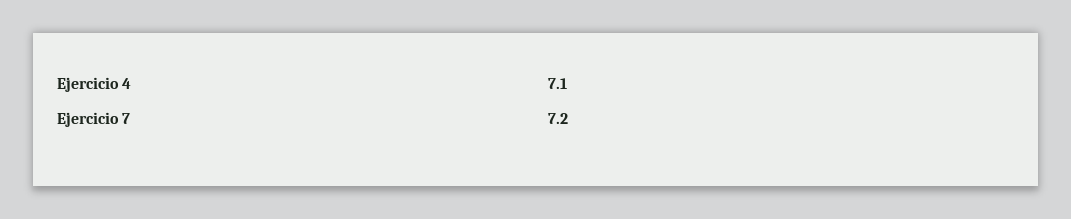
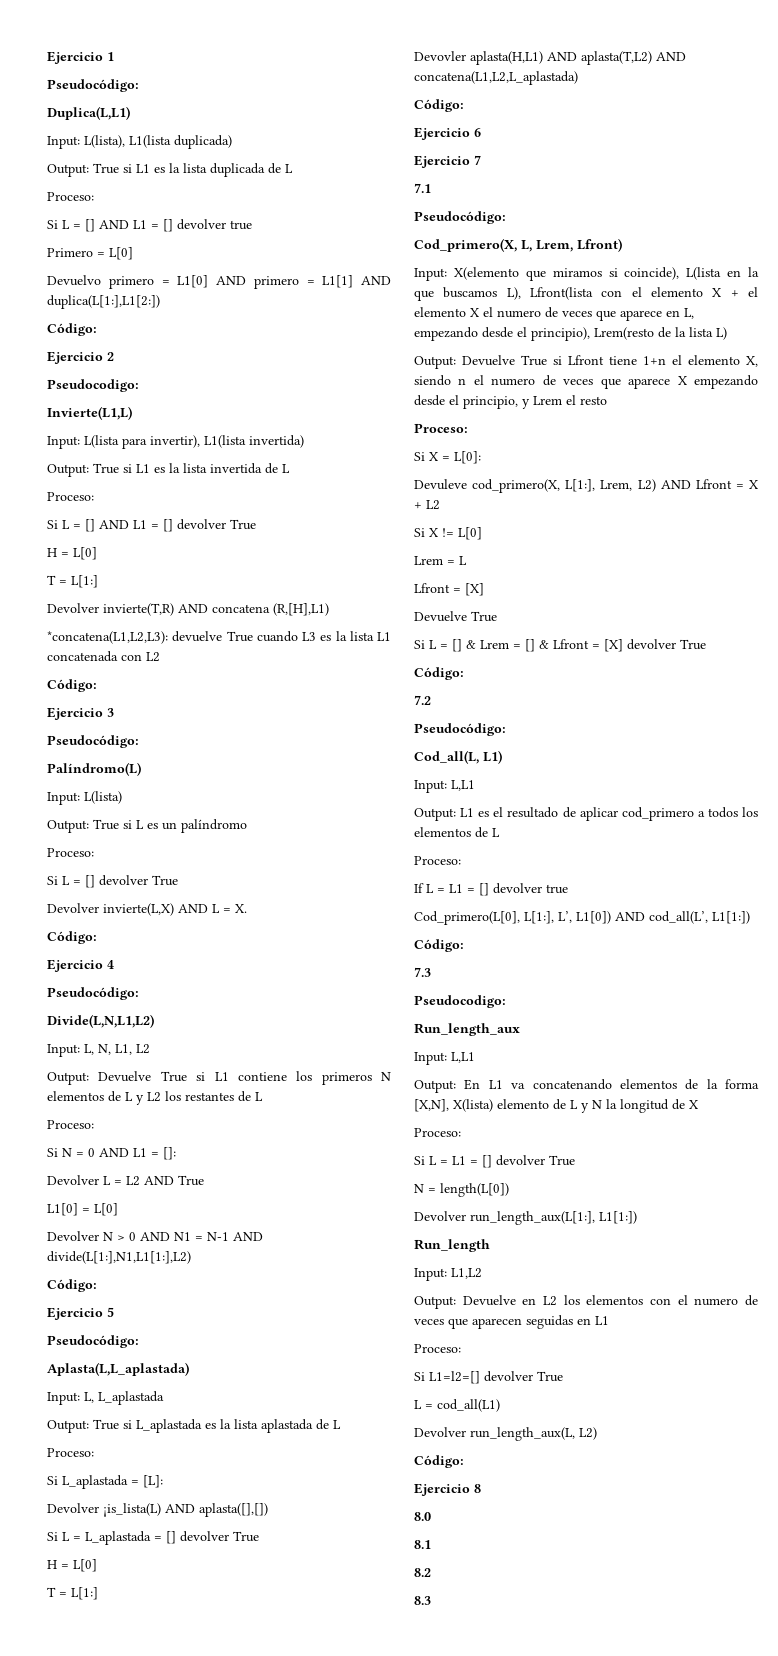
[57,77,132,92] [57,112,131,127] [548,78,567,89] [548,113,568,124] Ejercicio 4 // Ejercicio 7 // 7.1 // 7.2 -> [47,51,114,64] [47,79,139,92] [47,106,130,120] [47,135,232,149] [47,163,293,177] [47,192,94,201] [47,219,252,232] [47,247,133,260] [47,275,391,289] [47,295,160,309] [47,323,97,336] [47,351,114,364] [47,379,139,392] [47,406,132,420] [47,435,304,449] [47,463,290,477] [47,492,94,501] [47,519,256,532] [47,547,97,560] [47,575,98,588] [47,603,329,616] [47,631,391,644] [47,651,160,662] [47,679,97,692] [47,707,114,720] [47,735,139,748] [47,762,141,776] [47,791,122,805] [47,819,247,833] [47,848,94,857] [47,875,178,888] [47,903,247,916] [47,931,97,944] [47,959,114,972] [47,987,139,1000] [47,1014,154,1028] [47,1044,150,1057] [47,1071,391,1085] [47,1091,263,1105] [47,1120,94,1129] [47,1147,176,1160] [47,1175,204,1186] [47,1203,118,1216] [47,1231,263,1241] [47,1251,191,1264] [47,1279,97,1292] [47,1307,114,1320] [47,1335,139,1348] [47,1362,189,1376] [47,1391,164,1405] [47,1419,341,1433] [47,1448,94,1457] [47,1475,163,1489] [47,1503,268,1517] [47,1531,259,1545] [47,1559,97,1572] [47,1587,98,1600] [414,51,686,65] [414,71,578,85] [414,99,464,112] [414,127,481,140] [414,155,481,168] [414,183,431,193] [414,211,506,224] [414,238,622,252] [414,267,759,281] [414,287,758,301] [414,307,694,321] [414,327,727,341] [414,355,758,369] [414,375,758,389] [414,395,607,409] [414,423,468,433] [414,451,481,464] [414,479,759,493] [414,500,440,510] [414,527,482,540] [414,556,467,565] [414,583,484,596] [414,611,497,622] [414,639,706,652] [414,667,464,680] [414,695,431,705] [414,723,506,736] [414,750,502,764] [414,780,475,793] [414,807,758,821] [414,827,500,838] [414,856,461,865] [414,883,568,896] [414,911,750,925] [414,939,464,952] [414,967,431,977] [414,995,506,1008] [414,1023,520,1036] [414,1052,475,1065] [414,1079,759,1093] [414,1099,699,1113] [414,1128,461,1137] [414,1155,575,1168] [414,1183,509,1197] [414,1211,637,1225] [414,1239,490,1252] [414,1268,482,1281] [414,1295,758,1309] [414,1315,609,1329] [414,1344,461,1353] [414,1371,563,1384] [414,1399,500,1412] [414,1427,597,1441] [414,1455,464,1468] [414,1483,481,1496] [414,1512,431,1521] [414,1540,431,1549] [414,1568,431,1577] [414,1596,431,1605] Ejercicio 1 // Pseudocódigo: // Duplica(L,L1) // Input: L(lista), L1(lista duplicada) // Output: True si L1 es la lista duplicada de L // Proceso: // Si L = [] AND L1 = [] devolver true // Primero = L[0] // Devuelvo primero = L1[0] AND primero = L1[1] AND duplica(L[1:],L1[2:]) // Código: // Ejercicio 2 // Pseudocodigo: // Invierte(L1,L) // Input: L(lista para invertir), L1(lista invertida) // Output: True si L1 es la lista invertida de L // Proceso: // Si L = [] AND L1 = [] devolver True // H = L[0] // T = L[1:] // Devolver invierte(T,R) AND concatena (R,[H],L1) // *concatena(L1,L2,L3): devuelve True cuando L3 es la lista L1 concatenada con L2 // Código: // Ejercicio 3 // Pseudocódigo: // Palíndromo(L) // Input: L(lista) // Output: True si L es un palíndromo // Proceso: // Si L = [] devolver True // Devolver invierte(L,X) AND L = X. // Código: // Ejercicio 4 // Pseudocódigo: // Divide(L,N,L1,L2) // Input: L, N, L1, L2 // Output: Devuelve True si L1 contiene los primeros N elementos de L y L2 los restantes de L // Proceso: // Si N = 0 AND L1 = []: // Devolver L = L2 AND True // L1[0] = L[0] // Devolver N > 0 AND N1 = N-1 AND divide(L[1:],N1,L1[1:],L2) // Código: // Ejercicio 5 // Pseudocódigo: // Aplasta(L,L_aplastada) // Input: L, L_aplastada // Output: True si L_aplastada es la lista aplastada de L // Proceso: // Si L_aplastada = [L]: // Devolver ¡is_lista(L) AND aplasta([],[]) // Si L = L_aplastada = [] devolver True // H = L[0] // T = L[1:] // Devovler aplasta(H,L1) AND aplasta(T,L2) AND concatena(L1,L2,L_aplastada) // Código: // Ejercicio 6 // Ejercicio 7 // 7.1 // Pseudocódigo: // Cod_primero(X, L, Lrem, Lfront) // Input: X(elemento que miramos si coincide), L(lista en la que buscamos L), Lfront(lista con el elemento X + el elemento X el numero de veces que aparece en L, empezando desde el principio), Lrem(resto de la lista L) // Output: Devuelve True si Lfront tiene 1+n el elemento X, siendo n el numero de veces que aparece X empezando desde el principio, y Lrem el resto // Proceso: // Si X = L[0]: // Devuleve cod_primero(X, L[1:], Lrem, L2) AND Lfront = X + L2 // Si X != L[0] // Lrem = L // Lfront = [X] // Devuelve True // Si L = [] & Lrem = [] & Lfront = [X] devolver True // Código: // 7.2 // Pseudocódigo: // Cod_all(L, L1) // Input: L,L1 // Output: L1 es el resultado de aplicar cod_primero a todos los elementos de L // Proceso: // If L = L1 = [] devolver true // Cod_primero(L[0], L[1:], L’, L1[0]) AND cod_all(L’, L1[1:]) // Código: // 7.3 // Pseudocodigo: // Run_length_aux // Input: L,L1 // Output: En L1 va concatenando elementos de la forma [X,N], X(lista) elemento de L y N la longitud de X // Proceso: // Si L = L1 = [] devolver True // N = length(L[0]) // Devolver run_length_aux(L[1:], L1[1:]) // Run_length // Input: L1,L2 // Output: Devuelve en L2 los elementos con el numero de veces que aparecen seguidas en L1 // Proceso: // Si L1=l2=[] devolver True // L = cod_all(L1) // Devolver run_length_aux(L, L2) // Código: // Ejercicio 8 // 8.0 // 8.1 // 8.2 // 8.3

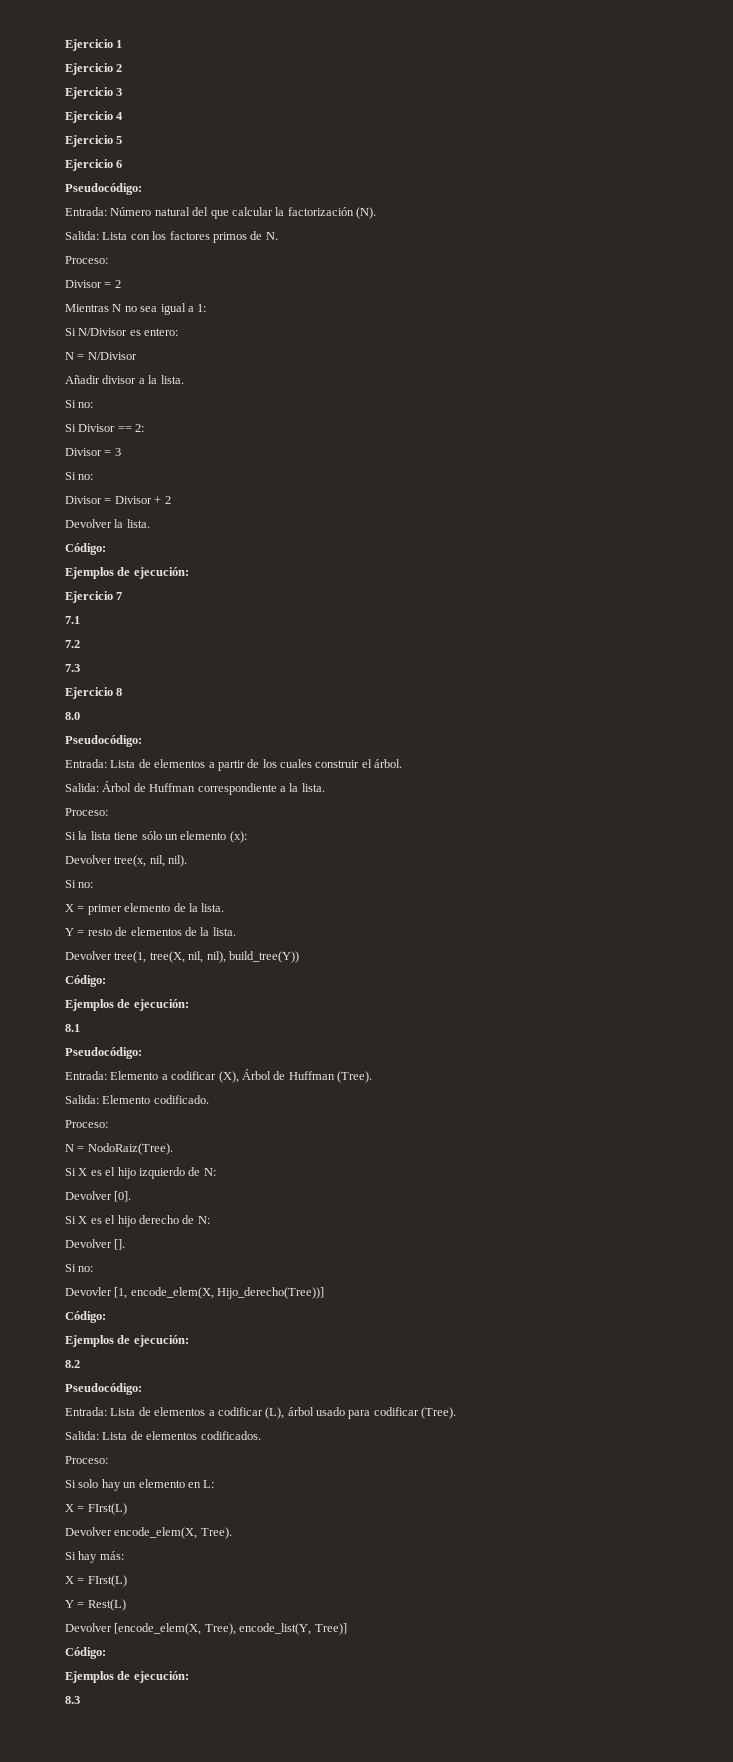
[47,79,139,92] [47,106,130,120] [47,135,232,149] [47,163,293,177] [47,192,94,201] [47,219,252,232] [47,247,133,260] [47,275,391,289] [47,295,160,309] [47,323,97,336] [47,351,114,364] [47,379,139,392] [47,406,132,420] [47,435,304,449] [47,463,290,477] [47,492,94,501] [47,519,256,532] [47,547,97,560] [47,575,98,588] [47,603,329,616] [47,631,391,644] [47,651,160,662] [47,679,97,692] [47,707,114,720] [47,735,139,748] [47,762,141,776] [47,791,122,805] [47,819,247,833] [47,848,94,857] [47,875,178,888] [47,903,247,916] [47,931,97,944] [47,959,114,972] [47,987,139,1000] [47,1014,154,1028] [47,1044,150,1057] [47,1071,391,1085] [47,1091,263,1105] [47,1120,94,1129] [47,1147,176,1160] [47,1175,204,1186] [47,1203,118,1216] [47,1231,263,1241] [47,1251,191,1264] [47,1279,97,1292] [47,1307,114,1320] [47,1335,139,1348] [47,1362,189,1376] [47,1391,164,1405] [47,1419,341,1433] [47,1448,94,1457] [47,1475,163,1489] [47,1503,268,1517] [47,1531,259,1545] [47,1559,97,1572] [47,1587,98,1600] [414,51,686,65] [414,71,578,85] [414,99,464,112] [414,127,481,140] [414,155,481,168] [414,183,431,193] [414,211,506,224] [414,238,622,252] [414,267,759,281] [414,287,758,301] [414,307,694,321] [414,327,727,341] [414,355,758,369] [414,375,758,389] [414,395,607,409] [414,423,468,433] [414,451,481,464] [414,479,759,493] [414,500,440,510] [414,527,482,540] [414,556,467,565] [414,583,484,596] [414,611,497,622] [414,639,706,652] [414,667,464,680] [414,695,431,705] [414,723,506,736] [414,750,502,764] [414,780,475,793] [414,807,758,821] [414,827,500,838] [414,856,461,865] [414,883,568,896] [414,911,750,925] [414,939,464,952] [414,967,431,977] [414,995,506,1008] [414,1023,520,1036] [414,1052,475,1065] [414,1079,759,1093] [414,1099,699,1113] [414,1128,461,1137] [414,1155,575,1168] [414,1183,509,1197] [414,1211,637,1225] [414,1239,490,1252] [414,1268,482,1281] [414,1295,758,1309] [414,1315,609,1329] [414,1344,461,1353] [414,1371,563,1384] [414,1399,500,1412] [414,1427,597,1441] [414,1455,464,1468] [414,1483,481,1496] [414,1512,431,1521] [414,1540,431,1549] [414,1568,431,1577] Pseudocódigo: // Duplica(L,L1) // Input: L(lista), L1(lista duplicada) // Output: True si L1 es la lista duplicada de L // Proceso: // Si L = [] AND L1 = [] devolver true // Primero = L[0] // Devuelvo primero = L1[0] AND primero = L1[1] AND duplica(L[1:],L1[2:]) // Código: // Ejercicio 2 // Pseudocodigo: // Invierte(L1,L) // Input: L(lista para invertir), L1(lista invertida) // Output: True si L1 es la lista invertida de L // Proceso: // Si L = [] AND L1 = [] devolver True // H = L[0] // T = L[1:] // Devolver invierte(T,R) AND concatena (R,[H],L1) // *concatena(L1,L2,L3): devuelve True cuando L3 es la lista L1 concatenada con L2 // Código: // Ejercicio 3 // Pseudocódigo: // Palíndromo(L) // Input: L(lista) // Output: True si L es un palíndromo // Proceso: // Si L = [] devolver True // Devolver invierte(L,X) AND L = X. // Código: // Ejercicio 4 // Pseudocódigo: // Divide(L,N,L1,L2) // Input: L, N, L1, L2 // Output: Devuelve True si L1 contiene los primeros N elementos de L y L2 los restantes de L // Proceso: // Si N = 0 AND L1 = []: // Devolver L = L2 AND True // L1[0] = L[0] // Devolver N > 0 AND N1 = N-1 AND divide(L[1:],N1,L1[1:],L2) // Código: // Ejercicio 5 // Pseudocódigo: // Aplasta(L,L_aplastada) // Input: L, L_aplastada // Output: True si L_aplastada es la lista aplastada de L // Proceso: // Si L_aplastada = [L]: // Devolver ¡is_lista(L) AND aplasta([],[]) // Si L = L_aplastada = [] devolver True // H = L[0] // T = L[1:] // Devovler aplasta(H,L1) AND aplasta(T,L2) AND concatena(L1,L2,L_aplastada) // Código: // Ejercicio 6 // Ejercicio 7 // 7.1 // Pseudocódigo: // Cod_primero(X, L, Lrem, Lfront) // Input: X(elemento que miramos si coincide), L(lista en la que buscamos L), Lfront(lista con el elemento X + el elemento X el numero de veces que aparece en L, empezando desde el principio), Lrem(resto de la lista L) // Output: Devuelve True si Lfront tiene 1+n el elemento X, siendo n el numero de veces que aparece X empezando desde el principio, y Lrem el resto // Proceso: // Si X = L[0]: // Devuleve cod_primero(X, L[1:], Lrem, L2) AND Lfront = X + L2 // Si X != L[0] // Lrem = L // Lfront = [X] // Devuelve True // Si L = [] & Lrem = [] & Lfront = [X] devolver True // Código: // 7.2 // Pseudocódigo: // Cod_all(L, L1) // Input: L,L1 // Output: L1 es el resultado de aplicar cod_primero a todos los elementos de L // Proceso: // If L = L1 = [] devolver true // Cod_primero(L[0], L[1:], L’, L1[0]) AND cod_all(L’, L1[1:]) // Código: // 7.3 // Pseudocodigo: // Run_length_aux // Input: L,L1 // Output: En L1 va concatenando elementos de la forma [X,N], X(lista) elemento de L y N la longitud de X // Proceso: // Si L = L1 = [] devolver True // N = length(L[0]) // Devolver run_length_aux(L[1:], L1[1:]) // Run_length // Input: L1,L2 // Output: Devuelve en L2 los elementos con el numero de veces que aparecen seguidas en L1 // Proceso: // Si L1=l2=[] devolver True // L = cod_all(L1) // Devolver run_length_aux(L, L2) // Código: // Ejercicio 8 // 8.0 // 8.1 // 8.2 -> [65,63,123,75] [65,87,123,99] [65,111,124,123] [65,135,123,147] [65,159,123,171] [65,183,142,195] [65,207,376,219] [65,231,278,243] [65,256,108,264] [65,280,121,288] [65,303,207,315] [65,328,179,336] [65,352,137,360] [65,375,184,384] [65,400,94,408] [65,424,145,432] [65,448,121,456] [65,472,94,480] [65,496,171,504] [65,519,150,528] [65,543,106,555] [65,567,189,579] [65,591,123,603] [65,616,80,624] [65,640,80,648] [65,664,80,672] [65,687,123,699] [65,712,80,720] [65,735,142,747] [65,759,403,771] [65,781,325,795] [65,808,108,816] [65,831,247,843] [65,855,188,867] [65,880,94,888] [65,903,225,915] [65,927,236,936] [65,951,299,963] [65,975,106,987] [65,999,189,1011] [65,1024,80,1032] [65,1047,142,1059] [65,1069,372,1083] [65,1095,209,1104] [65,1120,108,1128] [65,1143,173,1155] [65,1167,216,1179] [65,1191,132,1202] [65,1215,210,1227] [65,1239,126,1250] [65,1264,94,1272] [65,1287,325,1299] [65,1311,106,1323] [65,1335,189,1347] [65,1360,80,1368] [65,1383,142,1395] [65,1407,457,1419] [65,1431,261,1440] [65,1456,108,1464] [65,1479,215,1491] [65,1503,127,1515] [65,1527,232,1539] [65,1551,124,1563] [65,1575,127,1587] [65,1599,126,1611] [65,1623,347,1635] [65,1647,106,1659] [65,1671,189,1683] Ejercicio 2 // Ejercicio 3 // Ejercicio 4 // Ejercicio 5 // Ejercicio 6 // Pseudocódigo: // Entrada: Número natural del que calcular la factorización (N). // Salida: Lista con los factores primos de N. // Proceso: // Divisor = 2 // Mientras N no sea igual a 1: // Si N/Divisor es entero: // N = N/Divisor // Añadir divisor a la lista. // Si no: // Si Divisor == 2: // Divisor = 3 // Si no: // Divisor = Divisor + 2 // Devolver la lista. // Código: // Ejemplos de ejecución: // Ejercicio 7 // 7.1 // 7.2 // 7.3 // Ejercicio 8 // 8.0 // Pseudocódigo: // Entrada: Lista de elementos a partir de los cuales construir el árbol. // Salida: Árbol de Huffman correspondiente a la lista. // Proceso: // Si la lista tiene sólo un elemento (x): // Devolver tree(x, nil, nil). // Si no: // X = primer elemento de la lista. // Y = resto de elementos de la lista. // Devolver tree(1, tree(X, nil, nil), build_tree(Y)) // Código: // Ejemplos de ejecución: // 8.1 // Pseudocódigo: // Entrada: Elemento a codificar (X), Árbol de Huffman (Tree). // Salida: Elemento codificado. // Proceso: // N = NodoRaiz(Tree). // Si X es el hijo izquierdo de N: // Devolver [0]. // Si X es el hijo derecho de N: // Devolver []. // Si no: // Devovler [1, encode_elem(X, Hijo_derecho(Tree))] // Código: // Ejemplos de ejecución: // 8.2 // Pseudocódigo: // Entrada: Lista de elementos a codificar (L), árbol usado para codificar (Tree). // Salida: Lista de elementos codificados. // Proceso: // Si solo hay un elemento en L: // X = FIrst(L) // Devolver encode_elem(X, Tree). // Si hay más: // X = FIrst(L) // Y = Rest(L) // Devolver [encode_elem(X, Tree), encode_list(Y, Tree)] // Código: // Ejemplos de ejecución:

